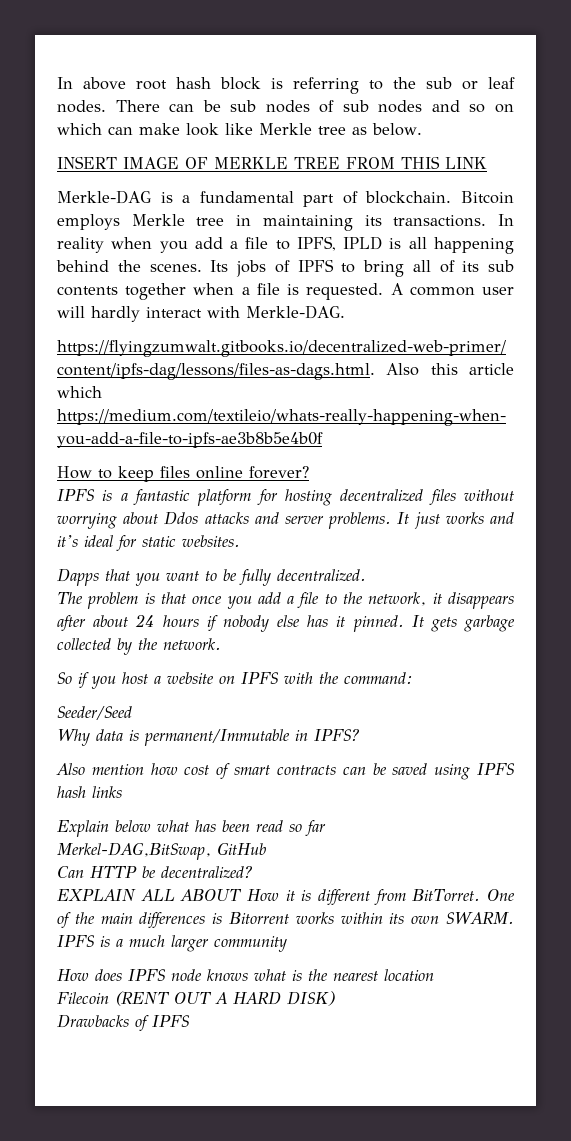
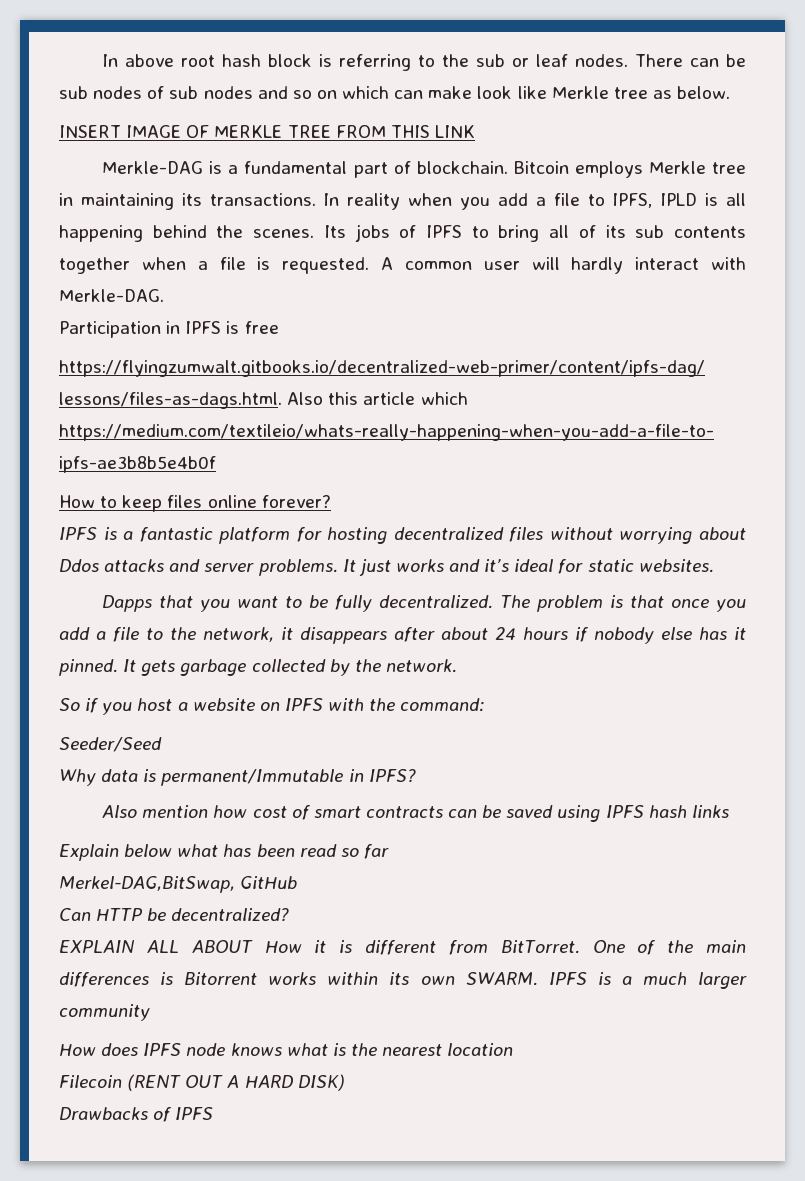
(345, 312) none -> [59,321,279,338] // Participation in IPFS is free
(366, 575) // -> (494, 602) none

